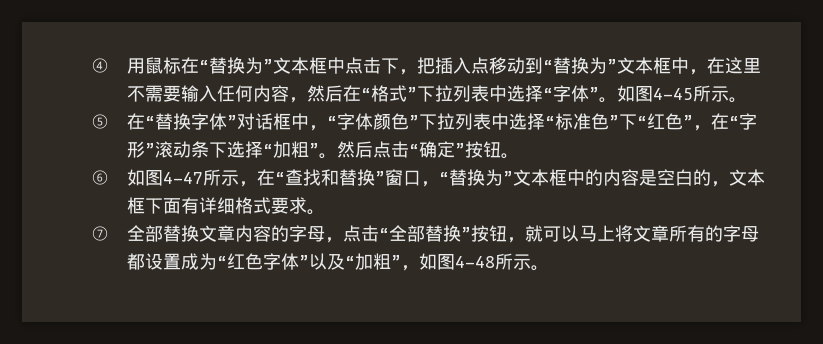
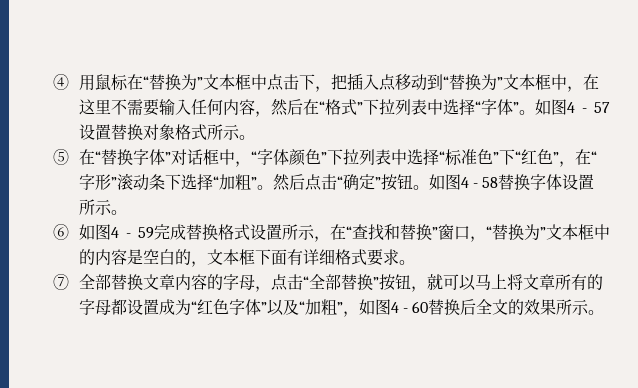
[652,88,693,100] 4-45 -> [566,102,611,113] [78,124,207,141] 4 - 57设置替换对象格式
[90,169,203,186] // ⑥如图4-47 -> [428,174,595,191] [78,199,127,215] [53,224,283,241] 如图4 - 58替换字体设置所示。 // ⑥如图4 - 59完成替换格式设置
[454,256,495,268] 4-48 -> [390,299,557,316] 4 - 60替换后全文的效果

